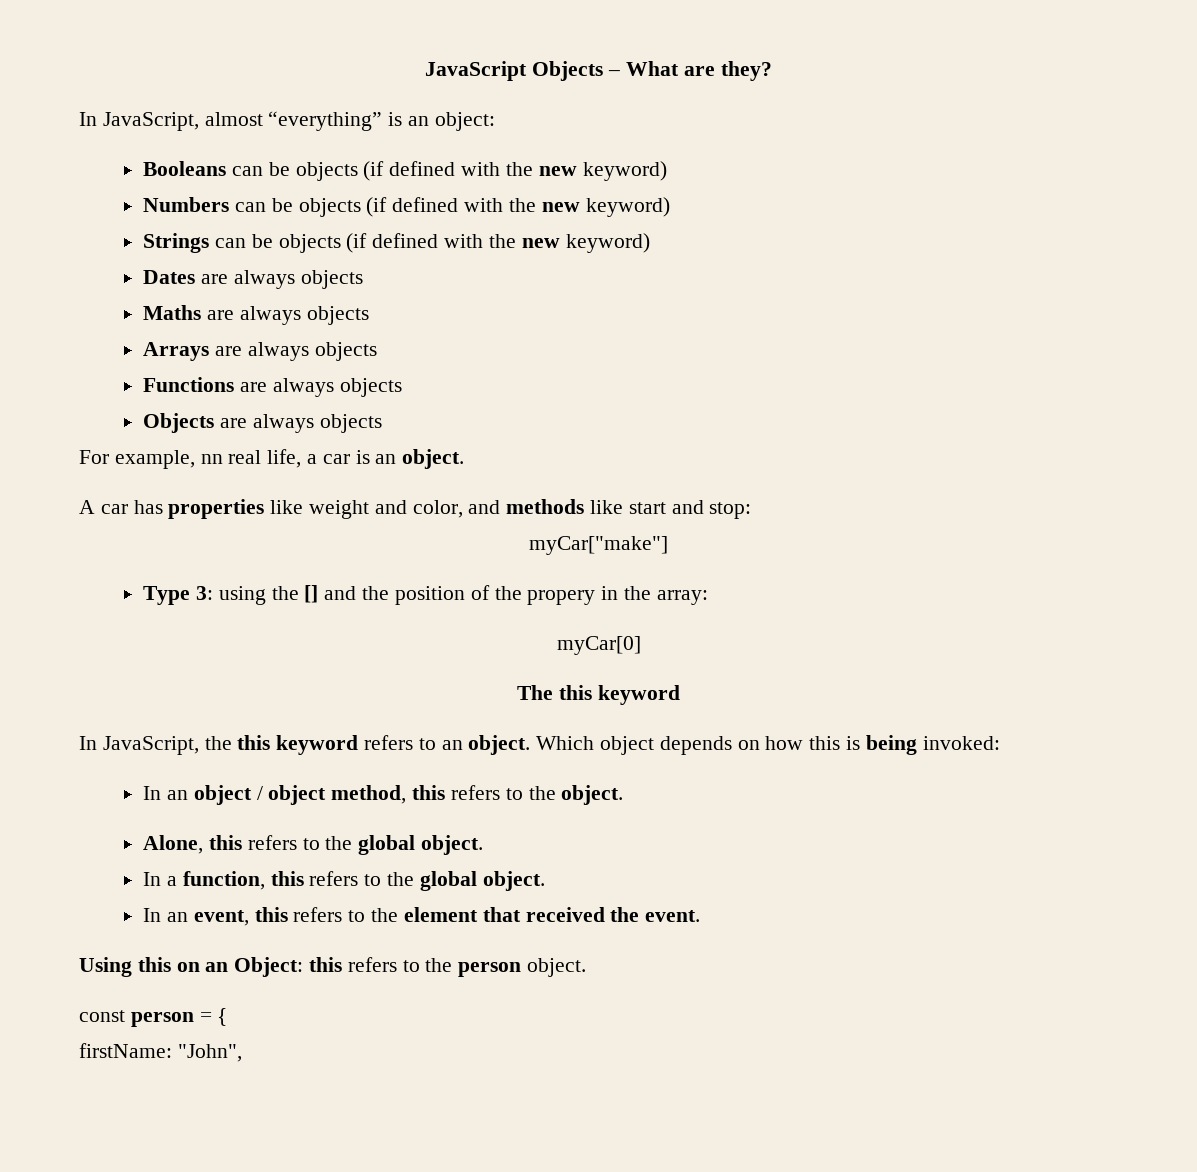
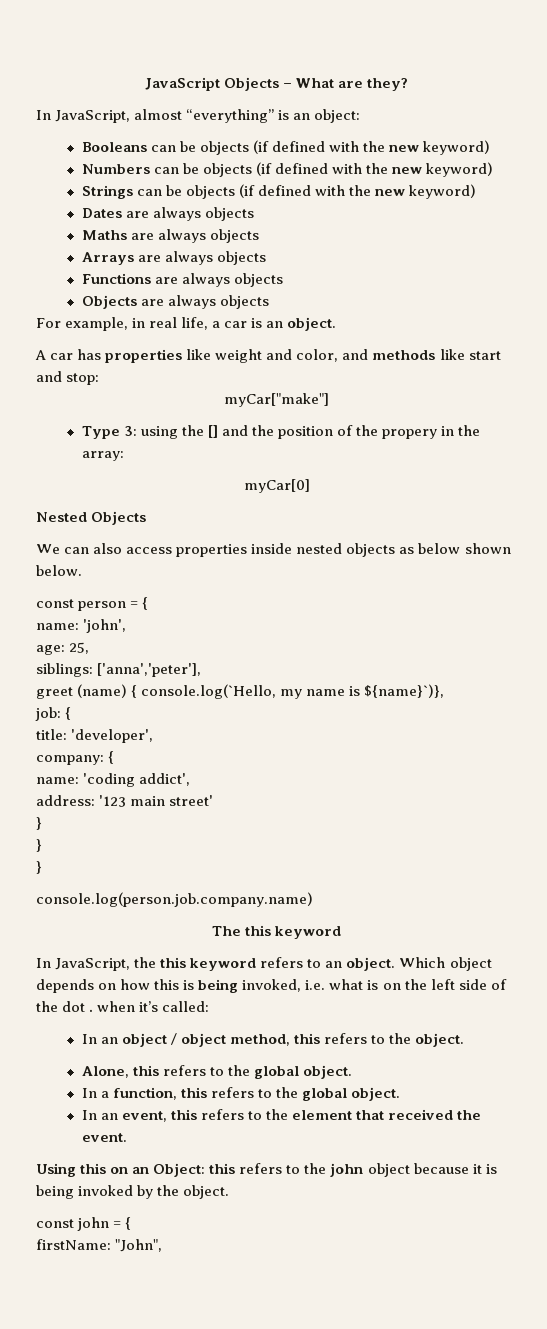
[200,454,223,464] nn -> [132,318,146,328] in
(641, 645) none -> [36,511,147,525] [36,543,511,557] [36,565,82,576] [36,597,149,611] [36,619,127,633] [36,642,90,655] [36,663,202,677] [36,684,445,699] [35,707,72,721] [36,729,154,743] [36,751,115,765] [36,773,191,787] [36,795,214,807] [36,817,42,830] [36,839,42,852] [36,861,42,874] [36,892,313,907] // Nested Objects // We can also access properties inside nested objects as below shown below. // const person = { // name: 'john', // age: 25, // siblings: ['anna','peter'], // greet (name) { console.log(`Hello, my name is ${name}`)}, // job: { // title: 'developer', // company: { // name: 'coding addict', // address: '123 main street' // } // } // } // console.log(person.job.company.name)
[922,736,1000,750] invoked: -> [242,979,507,992] [36,1001,210,1012] invoked, i.e. what is on the left side of the dot . when it’s called:
[458,962,522,977] person -> [330,1163,497,1177] [36,1185,180,1199] john object because it is being invoked by the
[130,1012,194,1027] person -> [77,1217,110,1231] john

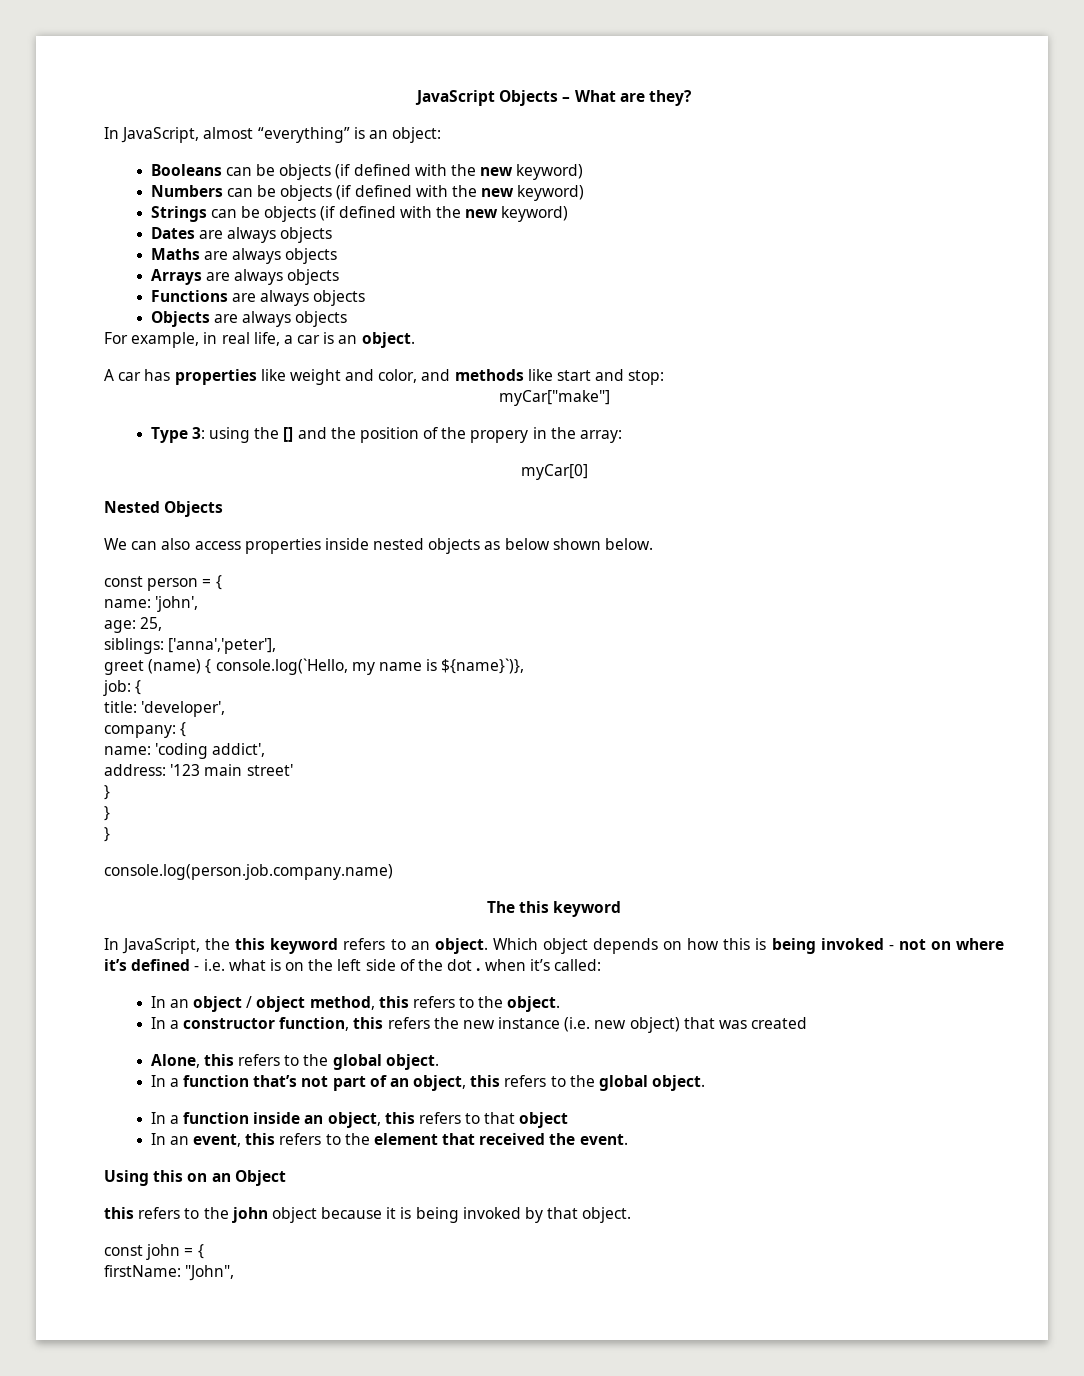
[242,979,302,992] invoked, -> [820,938,1004,950] [104,959,200,971] invoked - not on where it’s defined -
(465, 1040) none -> [150,1017,808,1033] // In a constructor function, this refers the new instance (i.e. new object) that was created
[112,1087,401,1101] function, this refers to the global object. -> [182,1075,706,1091] [150,1112,569,1128] function that’s not part of an object, this refers to the global object. // In a function inside an object, this refers to that object
[153,1163,206,1177] Object: -> [234,1170,286,1186] Object //
[157,1185,180,1196] the -> [547,1207,579,1219] that

